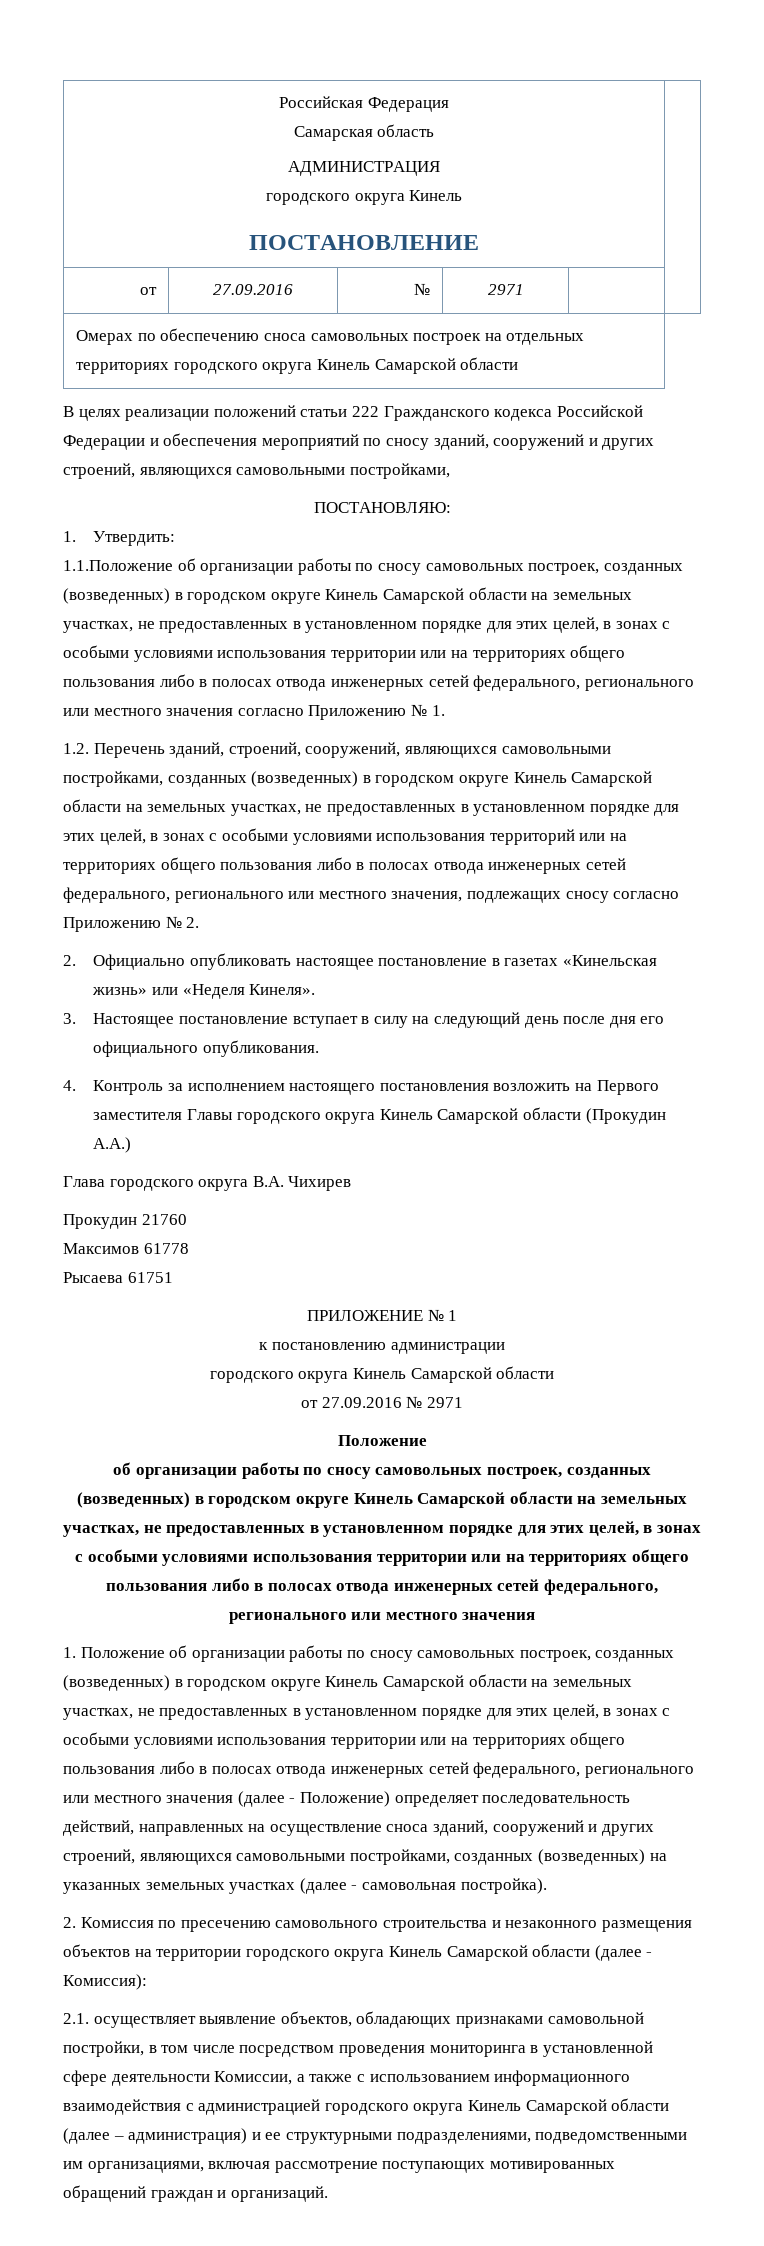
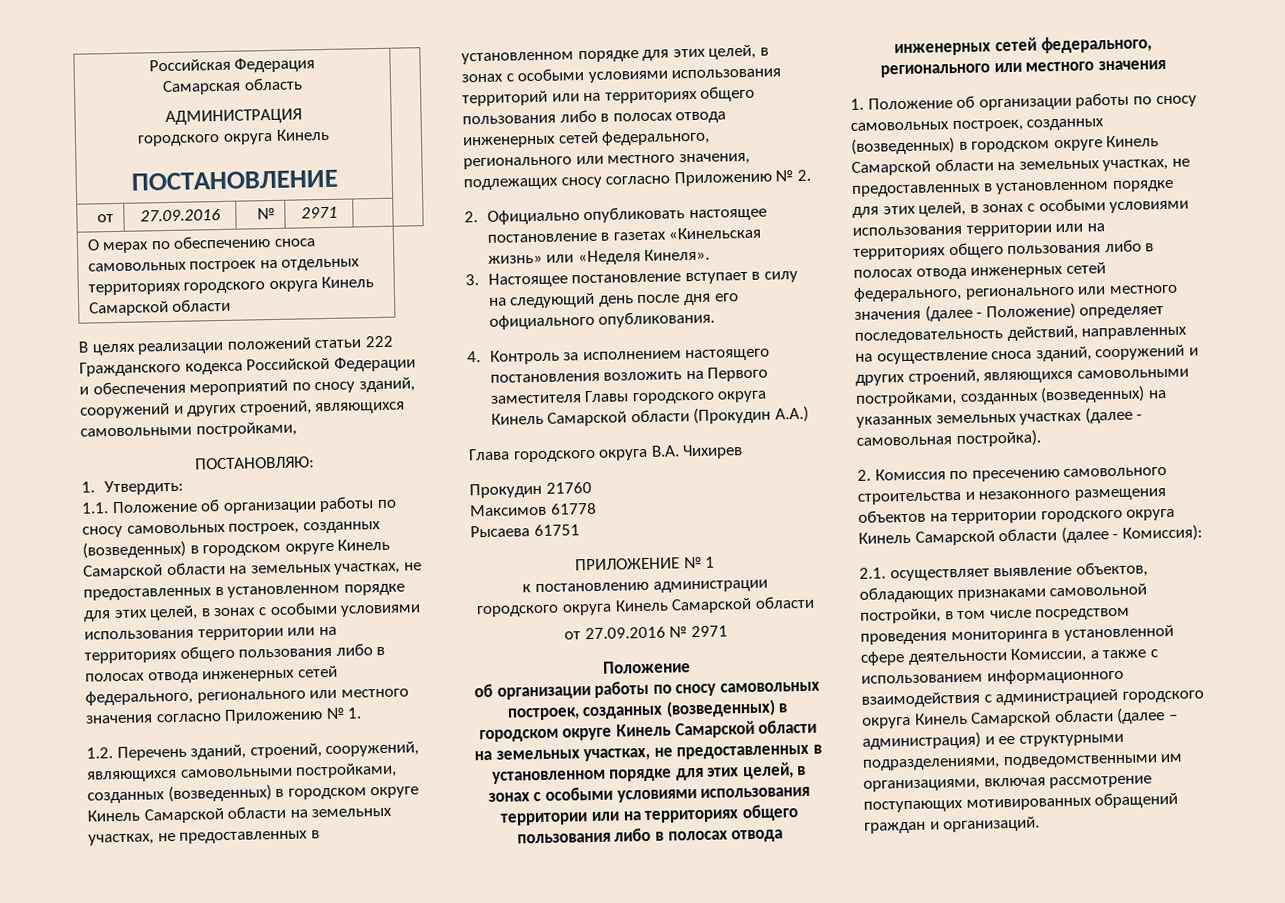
[76,330,134,345] Омерах -> [86,239,150,254] О мерах
[63,560,173,571] 1.1.Положение -> [81,500,198,514] 1.1. Положение

